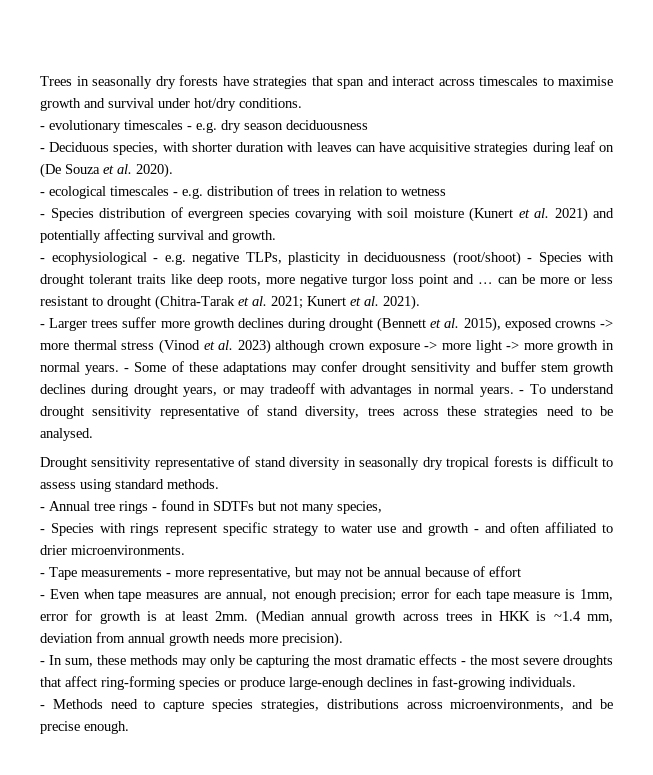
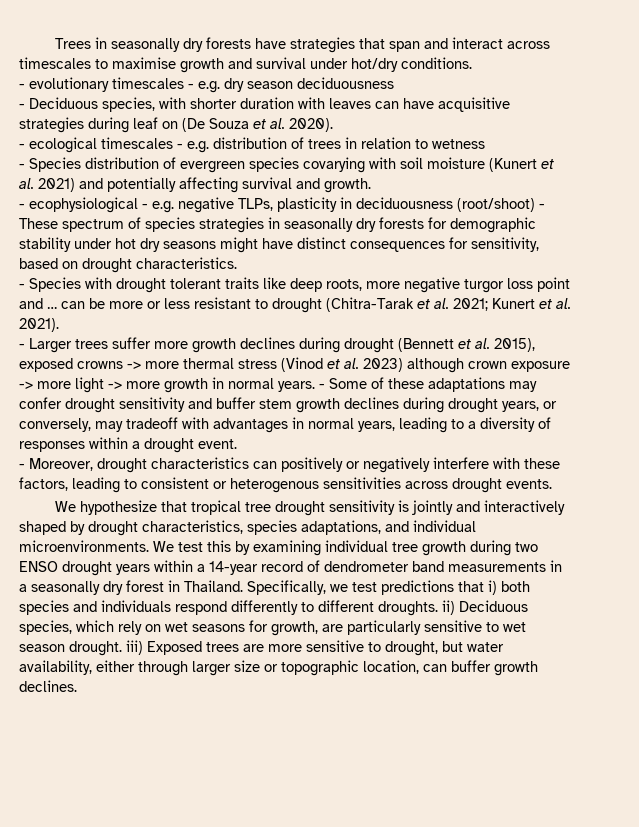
(532, 260) none -> [19,217,536,233] [19,237,539,253] [19,257,237,273] [19,284,25,289] These spectrum of species strategies in seasonally dry forests for demographic stability under hot dry seasons might have distinct consequences for sensitivity, based on drought characteristics. // -
(235, 390) none -> [19,418,91,432] conversely,
[479,384,615,397] [40,405,613,419] [40,428,93,441] [40,456,613,470] [40,479,219,492] [40,500,382,514] [40,522,613,536] [40,545,185,555] [40,566,521,580] [40,588,613,602] [40,610,613,625] [40,632,343,647] [40,654,613,668] [40,676,576,690] [40,699,613,712] [40,721,129,734] years. - To understand drought sensitivity representative of stand diversity, trees across these strategies need to be analysed. // Drought sensitivity representative of stand diversity in seasonally dry tropical forests is difficult to assess using standard methods. // - Annual tree rings - found in SDTFs but not many species, // - Species with rings represent specific strategy to water use and growth - and often affiliated to drier microenvironments. // - Tape measurements - more representative, but may not be annual because of effort // - Even when tape measures are annual, not enough precision; error for each tape measure is 1mm, error for growth is at least 2mm. (Median annual growth across trees in HKK is ~1.4 mm, deviation from annual growth needs more precision). // - In sum, these methods may only be capturing the most dramatic effects - the most severe droughts that affect ring-forming species or produce large-enough declines in fast-growing individuals. // - Methods need to capture species strategies, distributions across microenvironments, and be precise enough. -> [358,417,551,433] [19,437,237,453] [19,457,560,473] [19,477,552,493] [54,500,565,516] [19,520,476,536] [19,540,538,556] [19,560,562,576] [19,580,530,595] [19,600,528,616] [19,620,526,636] [19,640,504,656] [19,660,538,676] [19,680,77,692] years, leading to a diversity of responses within a drought event. // - Moreover, drought characteristics can positively or negatively interfere with these factors, leading to consistent or heterogenous sensitivities across drought events. // We hypothesize that tropical tree drought sensitivity is jointly and interactively shaped by drought characteristics, species adaptations, and individual microenvironments. We test this by examining individual tree growth during two ENSO drought years within a 14-year record of dendrometer band measurements in a seasonally dry forest in Thailand. Specifically, we test predictions that i) both species and individuals respond differently to different droughts. ii) Deciduous species, which rely on wet seasons for growth, are particularly sensitive to wet season drought. iii) Exposed trees are more sensitive to drought, but water availability, either through larger size or topographic location, can buffer growth declines.

